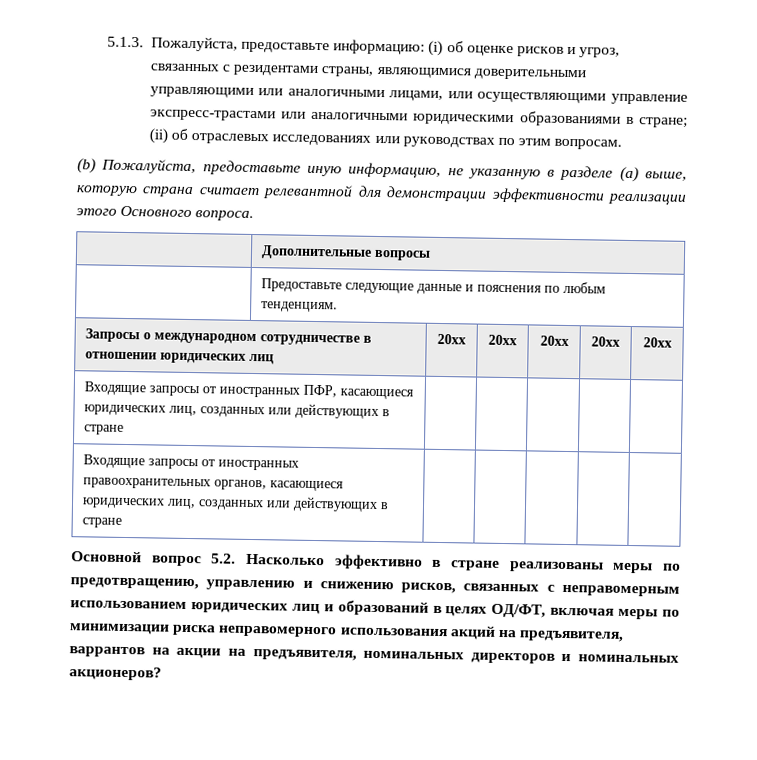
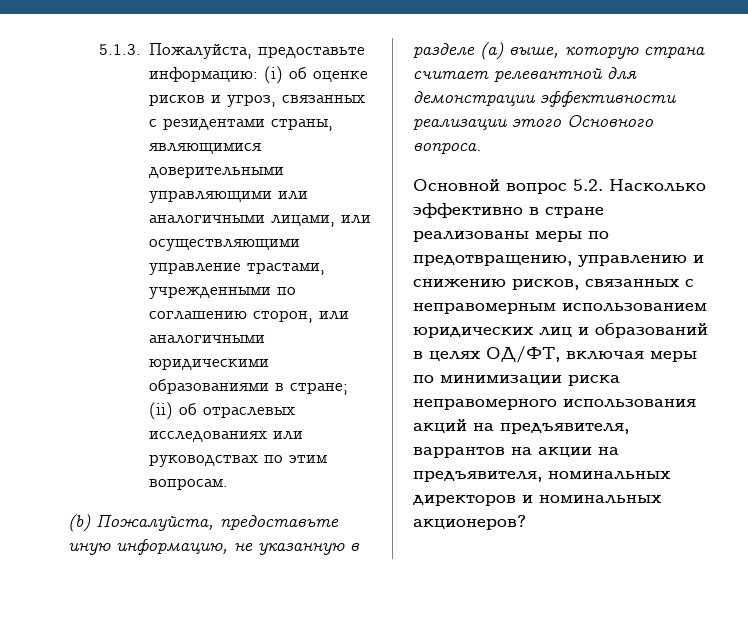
[149,109,276,122] экспресс-трастами -> [246,262,325,275] [148,286,296,299] [148,310,313,323] трастами, учрежденными по соглашению сторон,
[261,245,432,261] [261,278,607,295] [261,301,339,313] [85,328,373,346] [85,351,275,365] [437,333,466,345] [488,334,517,346] [539,335,569,347] [591,336,620,347] [642,337,672,348] [84,381,415,400] [84,403,391,420] [84,424,125,435] [83,454,300,471] [83,477,345,492] [82,496,390,513] [82,517,123,528] // | Дополнительные вопросы // | Предоставьте следующие данные и пояснения по любым тенденциям. // Запросы о международном сотрудничестве в отношении юридических лиц | 20xx | 20xx | 20xx | 20xx | 20xx // Входящие запросы от иностранных ПФР, касающиеся юридических лиц, созданных или действующих в стране | | | | | // Входящие запросы от иностранных правоохранительных органов, касающиеся юридических лиц, созданных или действующих в стране | | | | | -> (482, 148) none

